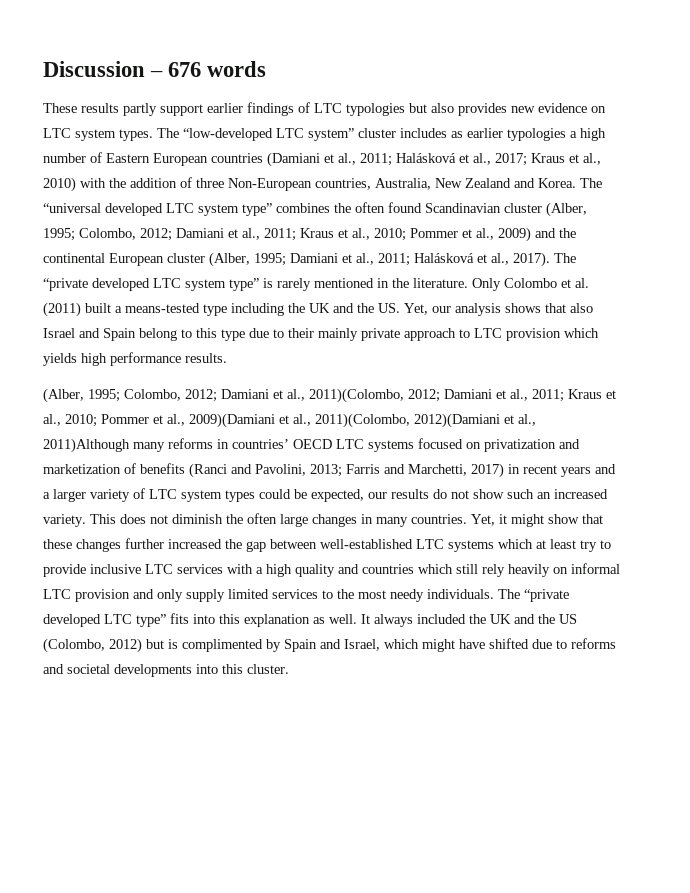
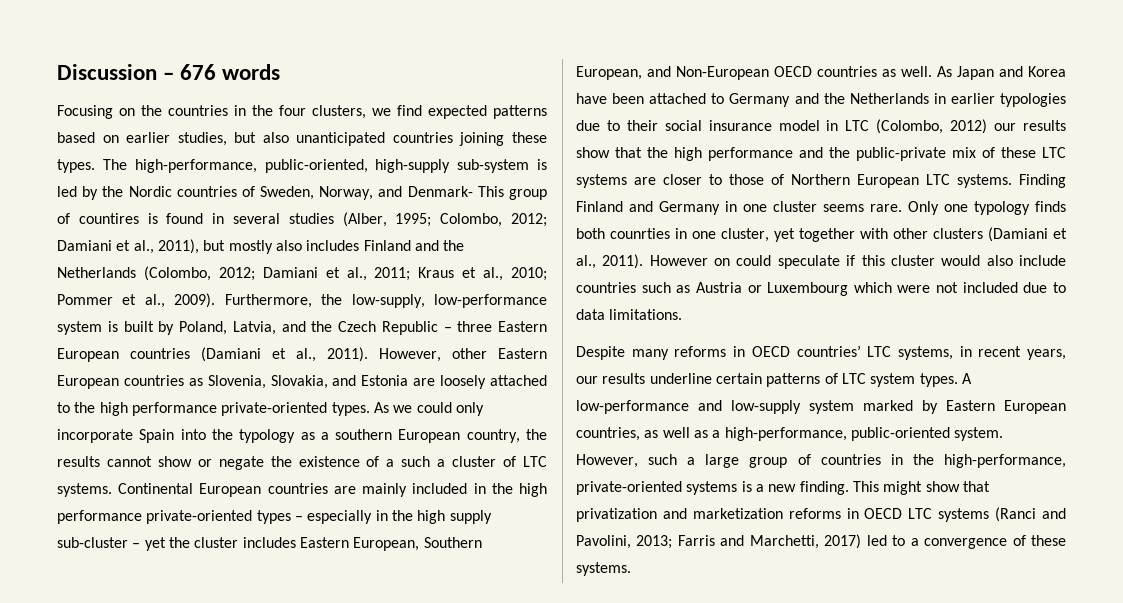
[43,102,606,116] [43,128,606,141] [43,152,601,167] [43,177,602,192] [43,202,587,217] [43,227,576,242] [43,252,576,267] [43,278,589,291] [43,302,593,317] [43,328,599,341] [43,352,227,366] [43,388,616,403] [43,413,536,428] [43,438,580,453] [43,463,185,474] These results partly support earlier findings of LTC typologies but also provides new evidence on LTC system types. The “low-developed LTC system” cluster includes as earlier typologies a high number of Eastern European countries (Damiani et al., 2011; Halásková et al., 2017; Kraus et al., 2010) with the addition of three Non-European countries, Australia, New Zealand and Korea. The “universal developed LTC system type” combines the often found Scandinavian cluster (Alber, 1995; Colombo, 2012; Damiani et al., 2011; Kraus et al., 2010; Pommer et al., 2009) and the continental European cluster (Alber, 1995; Damiani et al., 2011; Halásková et al., 2017). The “private developed LTC system type” is rarely mentioned in the literature. Only Colombo et al. (2011) built a means-tested type including the UK and the US. Yet, our analysis shows that also Israel and Spain belong to this type due to their mainly private approach to LTC provision which yields high performance results. // (Alber, 1995; Colombo, 2012; Damiani et al., 2011)(Colombo, 2012; Damiani et al., 2011; Kraus et al., 2010; Pommer et al., 2009)(Damiani et al., 2011)(Colombo, 2012)(Damiani et al., 2011)Although many reforms in countries’ OECD LTC systems focused on privatization and marketization of benefits -> [57,105,547,119] [57,132,547,146] [57,159,547,173] [57,186,547,200] [57,212,547,227] [57,239,465,254] [57,266,547,281] [57,293,547,308] [57,321,547,335] [57,347,547,362] [57,375,548,389] [57,402,484,416] [57,429,547,443] [57,456,547,470] [57,483,547,497] [57,510,492,524] [57,537,482,551] [576,66,1066,80] [576,93,1066,107] [576,119,1066,134] [576,147,1066,161] [576,174,1066,188] [576,201,1066,215] [576,227,1067,242] [576,254,1066,269] [576,282,1066,296] [576,309,683,320] [576,345,1066,360] [576,373,972,387] [576,400,1066,414] [576,427,1004,441] [576,454,1066,468] [576,481,990,495] [576,508,990,522] Focusing on the countries in the four clusters, we find expected patterns based on earlier studies, but also unanticipated countries joining these types. The high-performance, public-oriented, high-supply sub-system is led by the Nordic countries of Sweden, Norway, and Denmark- This group of countires is found in several studies (Alber, 1995; Colombo, 2012; Damiani et al., 2011), but mostly also includes Finland and the Netherlands (Colombo, 2012; Damiani et al., 2011; Kraus et al., 2010; Pommer et al., 2009). Furthermore, the low-supply, low-performance system is built by Poland, Latvia, and the Czech Republic – three Eastern European countries (Damiani et al., 2011). However, other Eastern European countries as Slovenia, Slovakia, and Estonia are loosely attached to the high performance private-oriented types. As we could only incorporate Spain into the typology as a southern European country, the results cannot show or negate the existence of a such a cluster of LTC systems. Continental European countries are mainly included in the high performance private-oriented types – especially in the high supply sub-cluster – yet the cluster includes Eastern European, Southern European, and Non-European OECD countries as well. As Japan and Korea have been attached to Germany and the Netherlands in earlier typologies due to their social insurance model in LTC (Colombo, 2012) our results show that the high performance and the public-private mix of these LTC systems are closer to those of Northern European LTC systems. Finding Finland and Germany in one cluster seems rare. Only one typology finds both counrties in one cluster, yet together with other clusters (Damiani et al., 2011). However on could speculate if this cluster would also include countries such as Austria or Luxembourg which were not included due to data limitations. // Despite many reforms in OECD countries’ LTC systems, in recent years, our results underline certain patterns of LTC system types. A low-performance and low-supply system marked by Eastern European countries, as well as a high-performance, public-oriented system. However, such a large group of countries in the high-performance, private-oriented systems is a new finding. This might show that privatization and marketization reforms in OECD LTC systems
[508,464,616,477] [43,488,608,502] [43,513,603,527] [43,538,611,552] [43,563,620,577] [43,589,569,602] [43,613,577,627] [43,638,616,653] [43,664,289,677] in recent years and a larger variety of LTC system types could be expected, our results do not show such an increased variety. This does not diminish the often large changes in many countries. Yet, it might show that these changes further increased the gap between well-established LTC systems which at least try to provide inclusive LTC services with a high quality and countries which still rely heavily on informal LTC provision and only supply limited services to the most needy individuals. The “private developed LTC type” fits into this explanation as well. It always included the UK and the US (Colombo, 2012) but is complimented by Spain and Israel, which might have shifted due to reforms and societal developments into this cluster. -> [866,535,1066,549] [576,562,631,576] led to a convergence of these systems.

